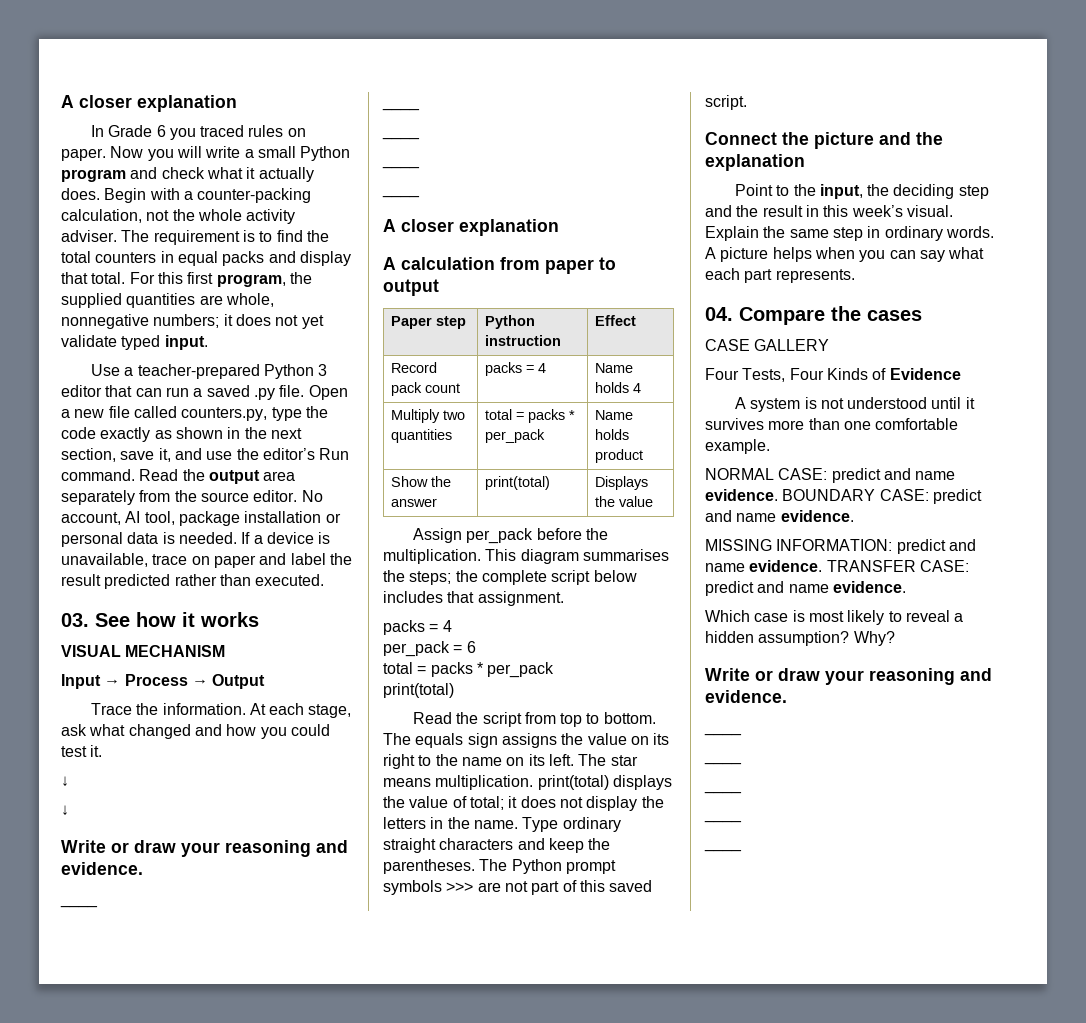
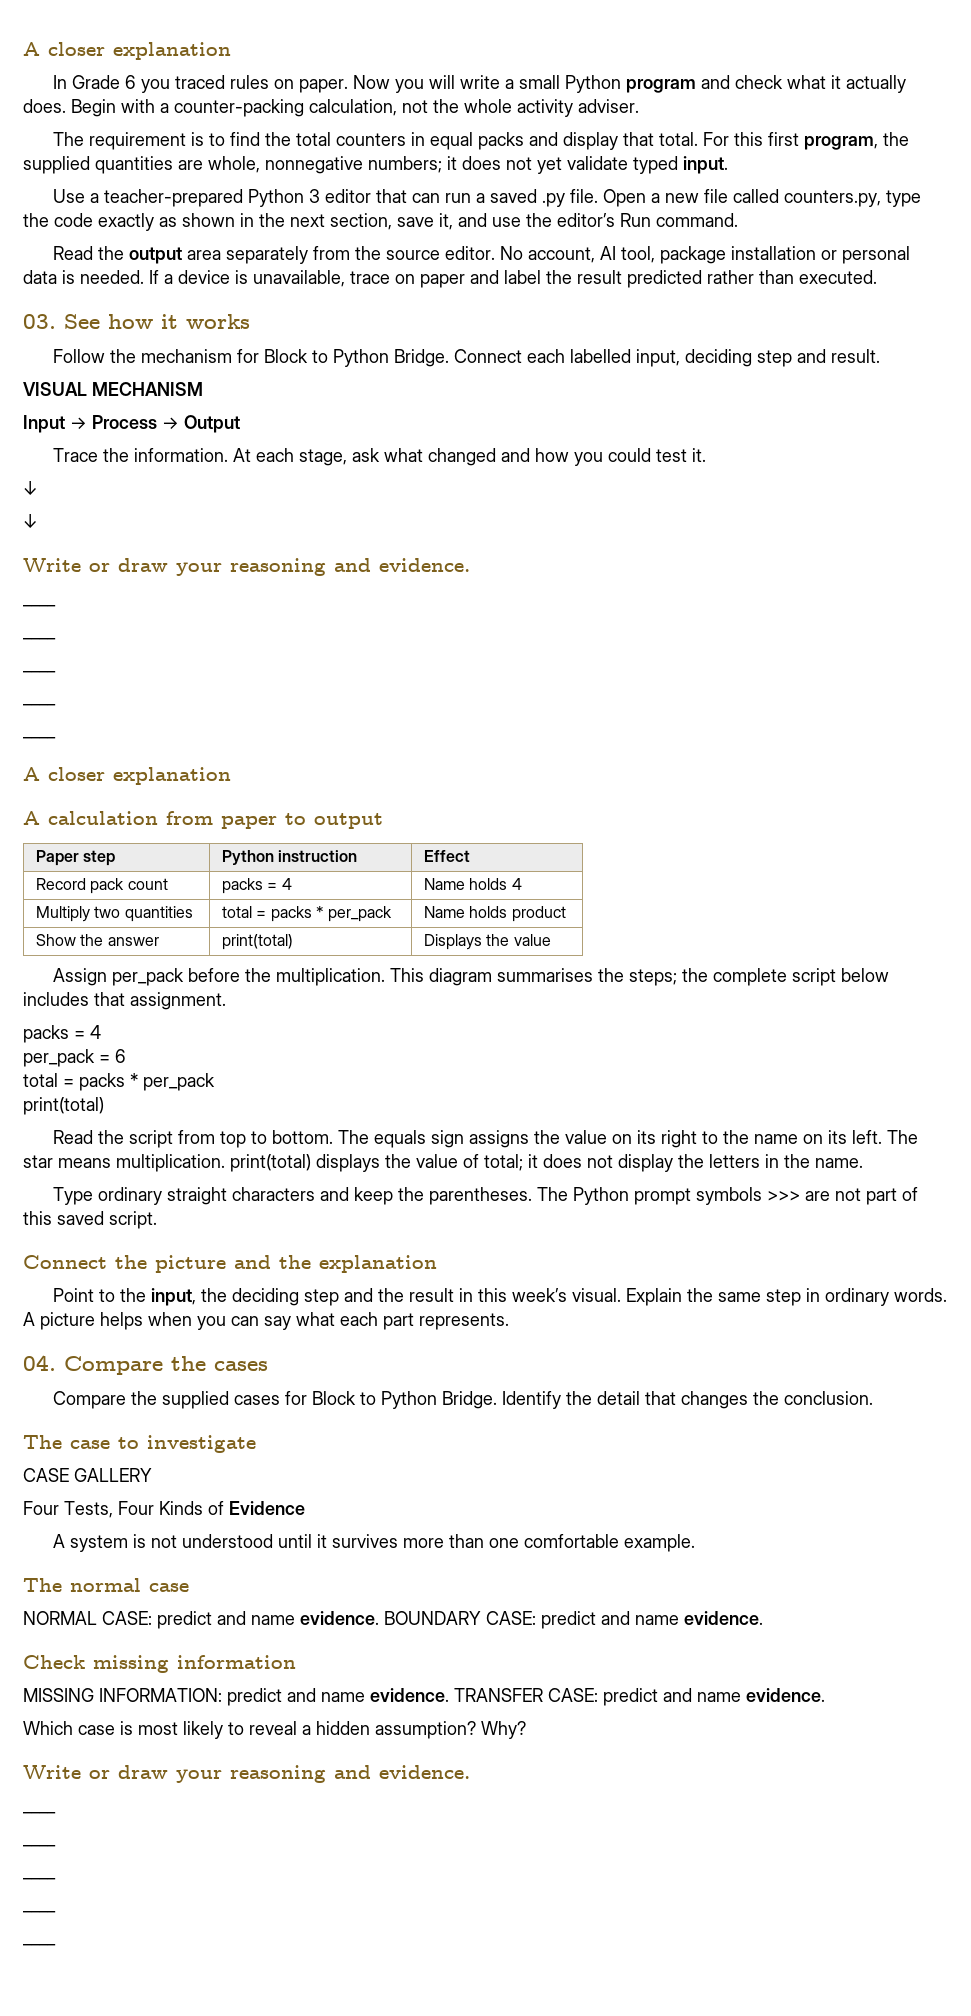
(117, 236) none -> (639, 106) //
(135, 475) none -> (738, 220) //
(259, 619) none -> [52,349,880,367] // Follow the mechanism for Block to Python Bridge. Connect each labelled input, deciding step and result.
(518, 824) none -> (863, 1163) //
(922, 315) none -> [52,1391,873,1409] [23,1435,256,1453] // Compare the supplied cases for Block to Python Bridge. Identify the detail that changes the conclusion. // The case to investigate
(770, 446) none -> [23,1578,189,1592] // The normal case
(854, 516) none -> [23,1655,296,1673] // Check missing information

